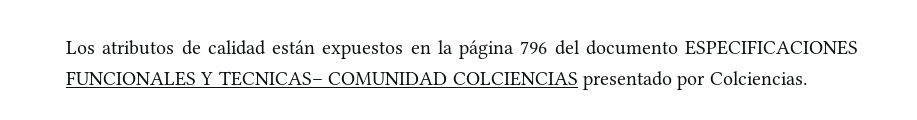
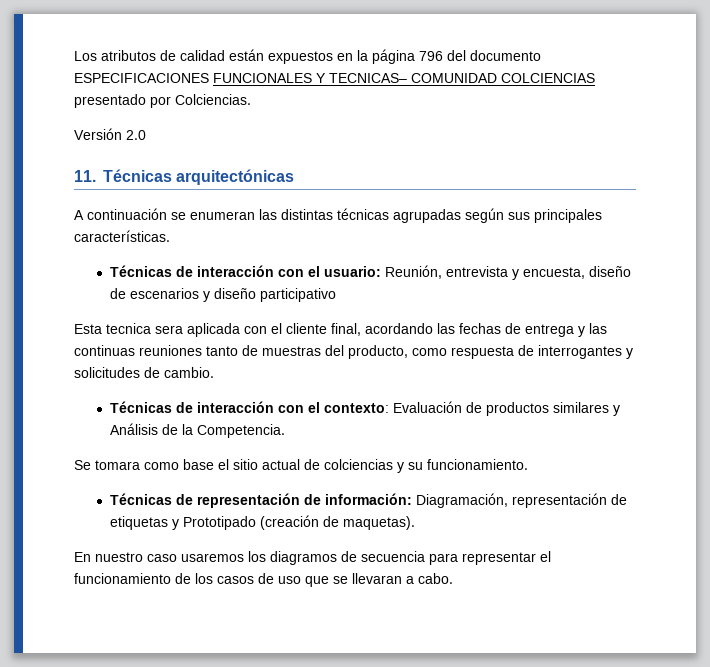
(807, 78) none -> [74,128,146,140] [74,169,295,185] [74,208,602,223] [74,230,170,242] [109,265,631,280] [109,288,336,302] [74,323,607,337] [74,345,633,359] [74,367,214,378] [109,401,620,416] [109,423,285,438] [74,459,528,473] [109,493,627,508] [109,515,415,530] [74,551,551,565] [74,573,453,587] // Versión 2.0 // 11. Técnicas arquitectónicas // A continuación se enumeran las distintas técnicas agrupadas según sus principales características. // Técnicas de interacción con el usuario: Reunión, entrevista y encuesta, diseño de escenarios y diseño participativo // Esta tecnica sera aplicada con el cliente final, acordando las fechas de entrega y las continuas reuniones tanto de muestras del producto, como respuesta de interrogantes y solicitudes de cambio. // Técnicas de interacción con el contexto: Evaluación de productos similares y Análisis de la Competencia. // Se tomara como base el sitio actual de colciencias y su funcionamiento. // Técnicas de representación de información: Diagramación, representación de etiquetas y Prototipado (creación de maquetas). // En nuestro caso usaremos los diagramos de secuencia para representar el funcionamiento de los casos de uso que se llevaran a cabo.

